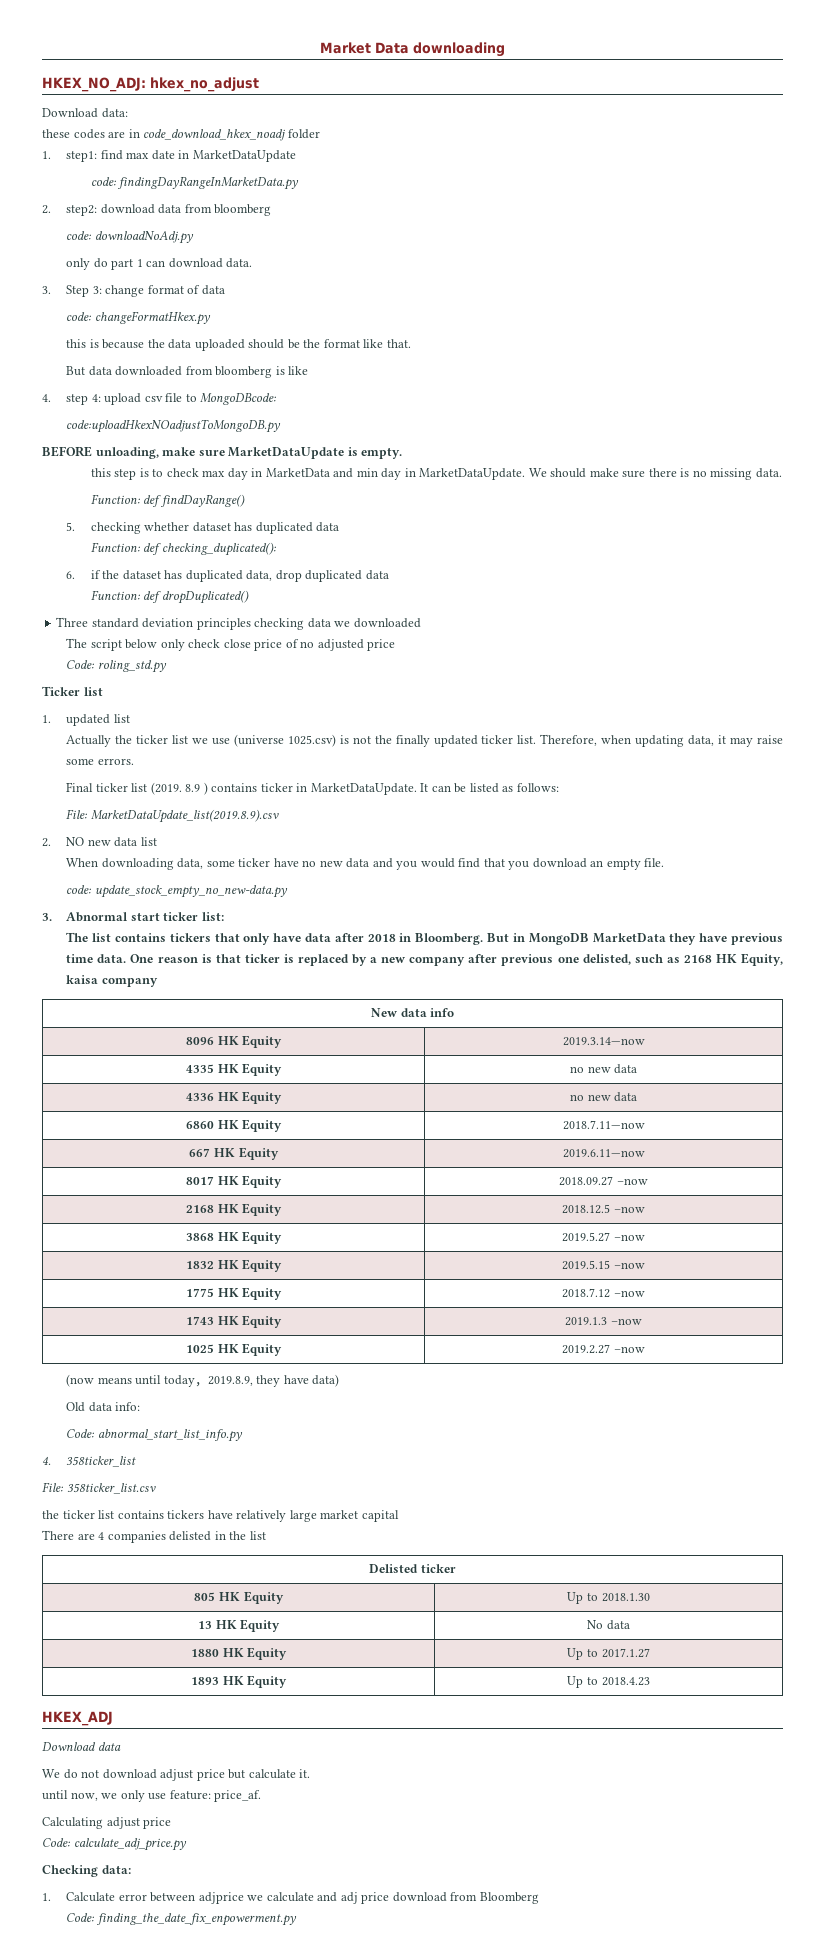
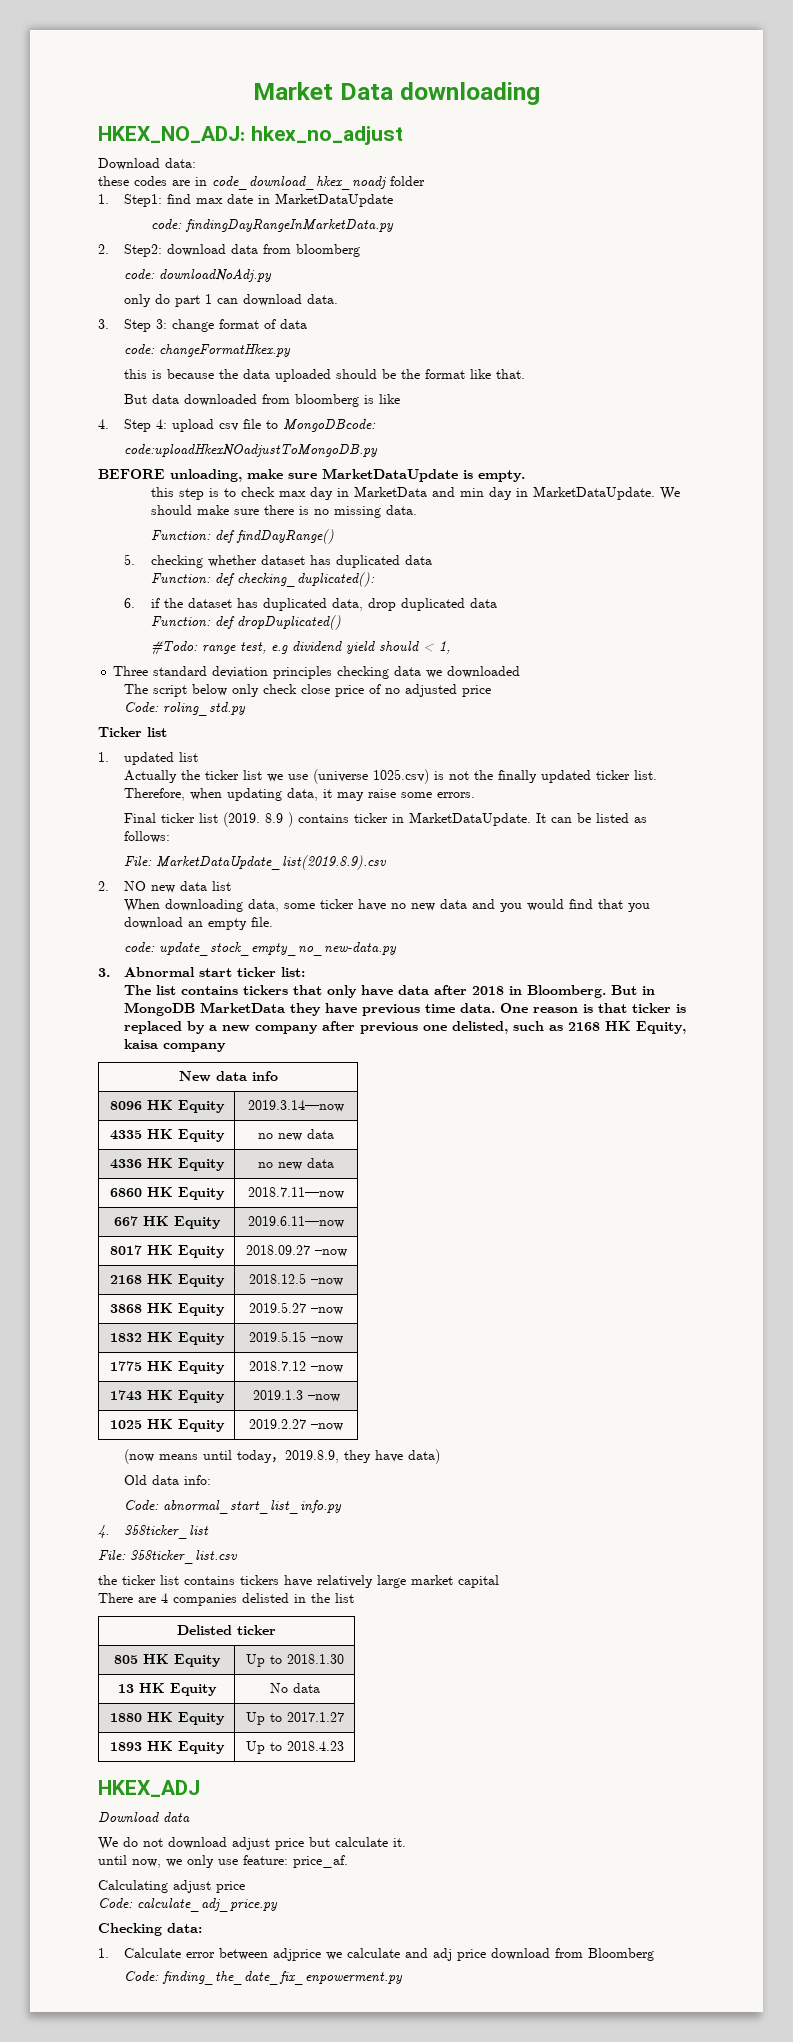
[66,151,98,162] step1: -> [124,194,163,207] Step1:
[66,205,98,216] step2: -> [124,244,163,257] Step2:
[66,394,89,405] step -> [124,419,152,432] Step
(249, 597) none -> [150,641,450,655] // #Todo: range test, e.g dividend yield should < 1,

